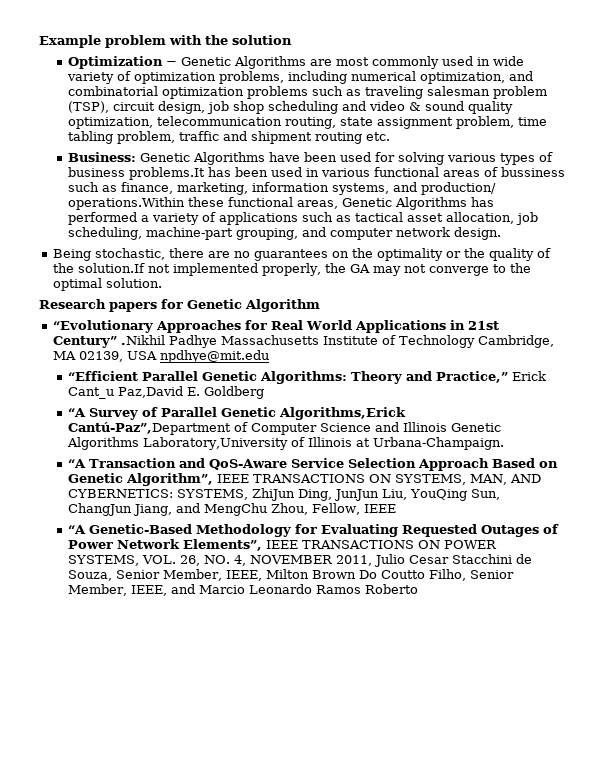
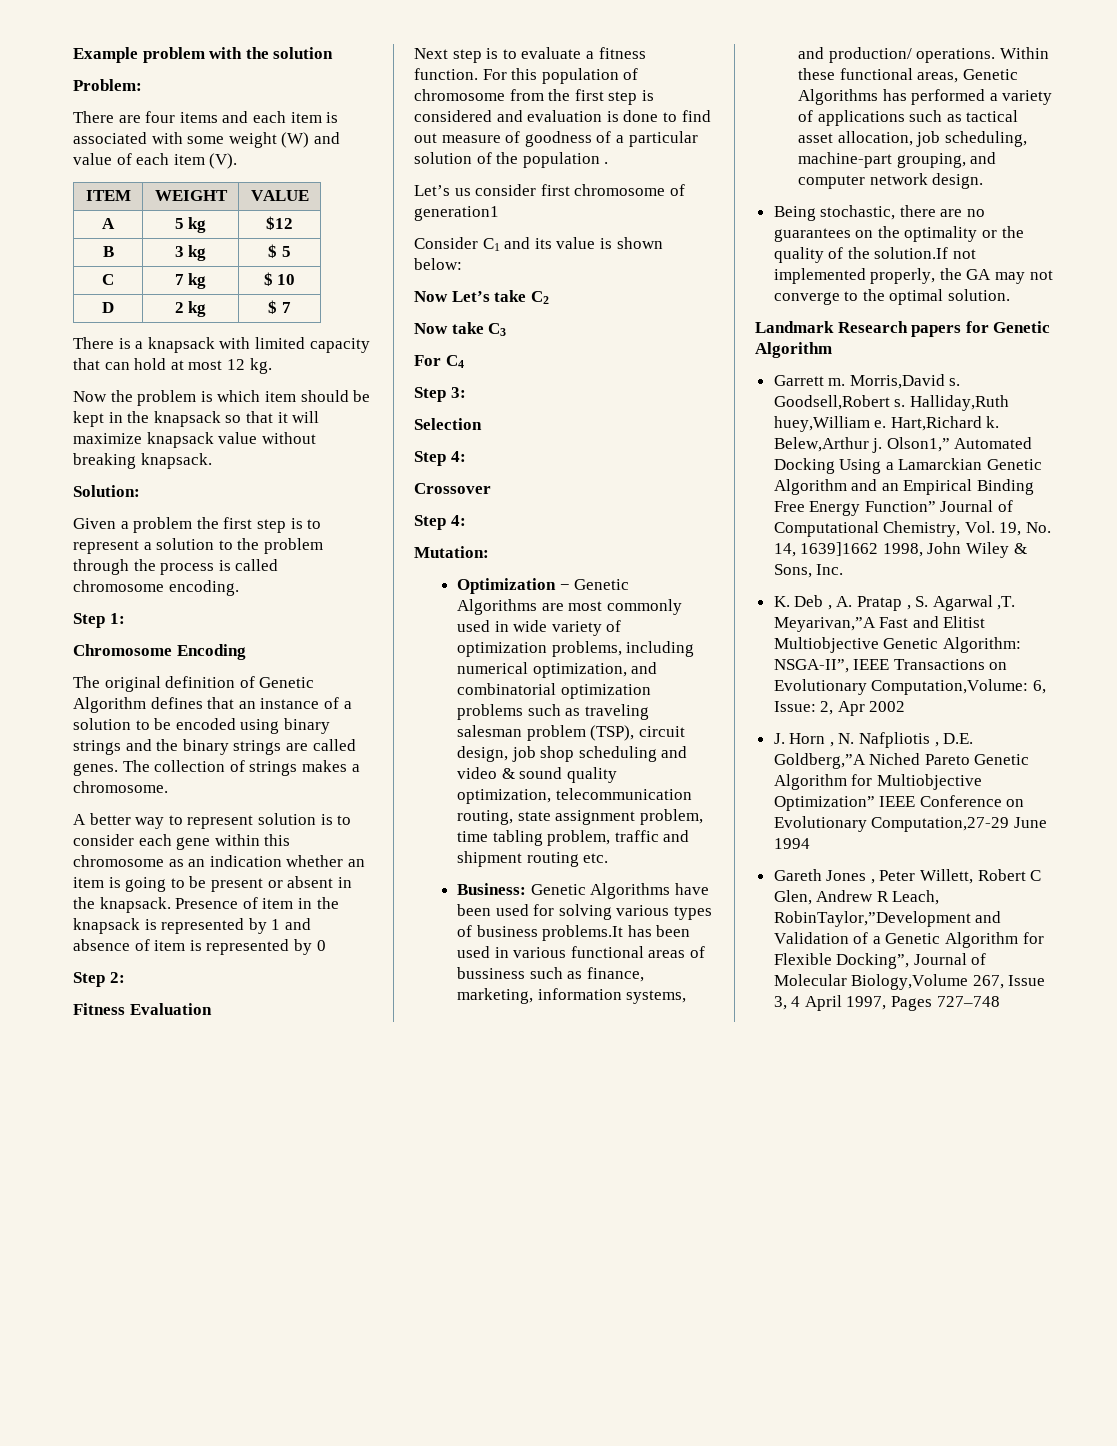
(292, 40) none -> [73,79,142,91] [73,111,339,123] [73,132,340,148] [73,153,238,169] [85,190,131,201] [154,190,228,201] [250,190,309,201] [102,218,115,229] [174,217,207,233] [266,216,293,230] [102,246,114,257] [174,245,207,261] [268,244,291,258] [102,274,114,285] [174,273,207,289] [263,272,296,286] [102,302,114,313] [174,301,207,317] [268,300,291,314] [73,337,370,353] [73,358,272,374] [73,390,371,406] [73,411,320,427] [73,432,316,448] [73,453,212,469] [73,485,140,497] [73,517,322,533] [73,538,323,554] [73,559,279,575] [73,580,239,596] [73,613,125,628] [73,644,246,660] [73,676,315,692] [73,697,352,713] [73,718,330,734] [73,739,356,755] [73,760,360,776] [73,781,168,793] [73,813,352,829] [73,834,291,850] [73,855,365,867] [73,876,352,892] [73,897,339,913] [73,918,311,934] [73,939,326,955] [73,972,125,987] [73,1003,212,1015] [414,47,646,63] [414,68,639,84] [414,89,654,105] [414,110,711,122] [414,131,698,147] [414,152,609,168] [414,184,685,196] [414,206,499,221] [414,237,663,251] [414,258,462,270] [414,290,549,304] [414,322,507,336] [414,355,464,368] [414,387,466,402] [414,418,482,430] [414,451,466,466] [414,483,491,494] [414,515,466,530] [414,546,489,558] // Problem: // There are four items and each item is associated with some weight (W) and value of each item (V). // ITEM | WEIGHT | VALUE // A | 5 kg | $12 // B | 3 kg | $ 5 // C | 7 kg | $ 10 // D | 2 kg | $ 7 // There is a knapsack with limited capacity that can hold at most 12 kg. // Now the problem is which item should be kept in the knapsack so that it will maximize knapsack value without breaking knapsack. // Solution: // Given a problem the first step is to represent a solution to the problem through the process is called chromosome encoding. // Step 1: // Chromosome Encoding // The original definition of Genetic Algorithm defines that an instance of a solution to be encoded using binary strings and the binary strings are called genes. The collection of strings makes a chromosome. // A better way to represent solution is to consider each gene within this chromosome as an indication whether an item is going to be present or absent in the knapsack. Presence of item in the knapsack is represented by 1 and absence of item is represented by 0 // Step 2: // Fitness Evaluation // Next step is to evaluate a fitness function. For this population of chromosome from the first step is considered and evaluation is done to find out measure of goodness of a particular solution of the population . // Let’s us consider first chromosome of generation1 // Consider C1 and its value is shown below: // Now Let’s take C2 // Now take C3 // For C4 // Step 3: // Selection // Step 4: // Crossover // Step 4: // Mutation:
[68,197,186,210] operations.Within -> [916,47,1049,63] operations. Within
(162, 283) none -> [755,321,834,333] Landmark
[52,320,499,333] [52,335,554,348] [52,350,269,363] [68,371,547,384] [68,386,265,399] [68,407,407,420] [68,422,502,435] [67,437,505,450] [68,458,559,471] [68,473,542,486] [68,488,501,501] [68,503,397,516] [68,524,560,537] [68,539,498,551] [68,554,533,567] [68,569,515,581] [68,584,419,596] “Evolutionary Approaches for Real World Applications in 21st Century” .Nikhil Padhye Massachusetts Institute of Technology Cambridge, MA 02139, USA npdhye@mit.edu // “Efficient Parallel Genetic Algorithms: Theory and Practice,” Erick Cant_u Paz,David E. Goldberg // “A Survey of Parallel Genetic Algorithms,Erick Cantú-Paz”,Department of Computer Science and Illinois Genetic Algorithms Laboratory,University of Illinois at Urbana-Champaign. // “A Transaction and QoS-Aware Service Selection Approach Based on Genetic Algorithm”, IEEE TRANSACTIONS ON SYSTEMS, MAN, AND CYBERNETICS: SYSTEMS, ZhiJun Ding, JunJun Liu, YouQing Sun, ChangJun Jiang, and MengChu Zhou, Fellow, IEEE // “A Genetic-Based Methodology for Evaluating Requested Outages of Power Network Elements”, IEEE TRANSACTIONS ON POWER SYSTEMS, VOL. 26, NO. 4, NOVEMBER 2011, Julio Cesar Stacchini de Souza, Senior Member, IEEE, Milton Brown Do Coutto Filho, Senior Member, IEEE, and Marcio Leonardo Ramos Roberto -> [773,374,961,389] [773,395,1009,411] [773,416,1000,432] [773,437,1033,453] [773,458,1043,474] [773,479,1035,495] [773,500,1014,516] [773,521,1052,537] [773,542,1027,558] [773,564,844,578] [773,595,1016,611] [773,616,986,632] [773,637,1021,653] [773,659,1008,673] [773,679,1046,695] [773,701,906,716] [773,732,974,748] [773,753,1030,769] [773,774,982,790] [773,795,1025,811] [773,816,1047,832] [773,838,810,849] [773,869,1042,884] [773,890,940,905] [773,911,1002,927] [773,932,1044,948] [773,953,987,969] [773,974,1046,990] [773,995,1000,1011] Garrett m. Morris,David s. Goodsell,Robert s. Halliday,Ruth huey,William e. Hart,Richard k. Belew,Arthur j. Olson1,” Automated Docking Using a Lamarckian Genetic Algorithm and an Empirical Binding Free Energy Function” Journal of Computational Chemistry, Vol. 19, No. 14, 1639]1662 1998, John Wiley & Sons, Inc. // K. Deb , A. Pratap , S. Agarwal ,T. Meyarivan,”A Fast and Elitist Multiobjective Genetic Algorithm: NSGA-II”, IEEE Transactions on Evolutionary Computation,Volume: 6, Issue: 2, Apr 2002 // J. Horn , N. Nafpliotis , D.E. Goldberg,”A Niched Pareto Genetic Algorithm for Multiobjective Optimization” IEEE Conference on Evolutionary Computation,27-29 June 1994 // Gareth Jones , Peter Willett, Robert C Glen, Andrew R Leach, RobinTaylor,”Development and Validation of a Genetic Algorithm for Flexible Docking”, Journal of Molecular Biology,Volume 267, Issue 3, 4 April 1997, Pages 727–748

